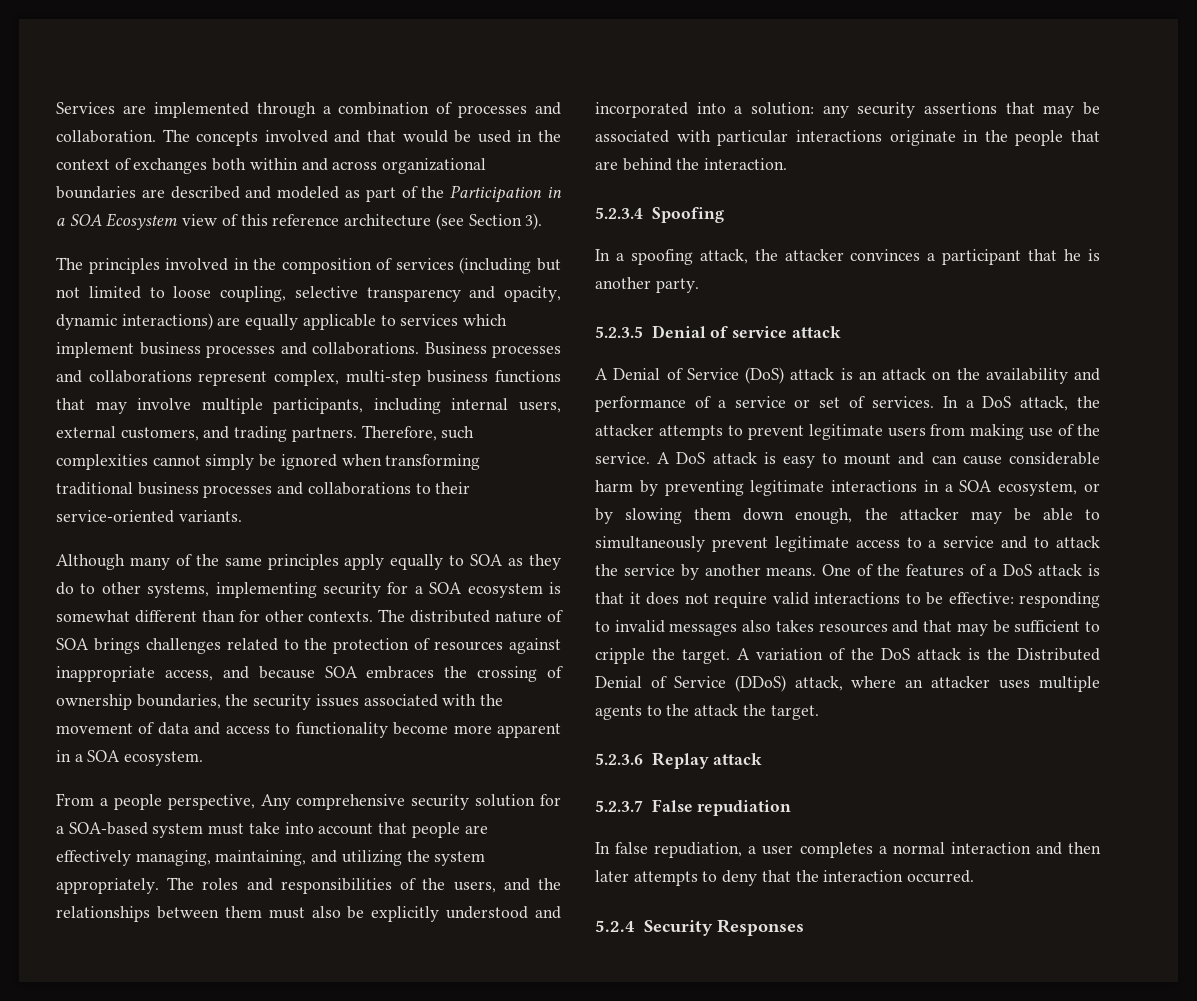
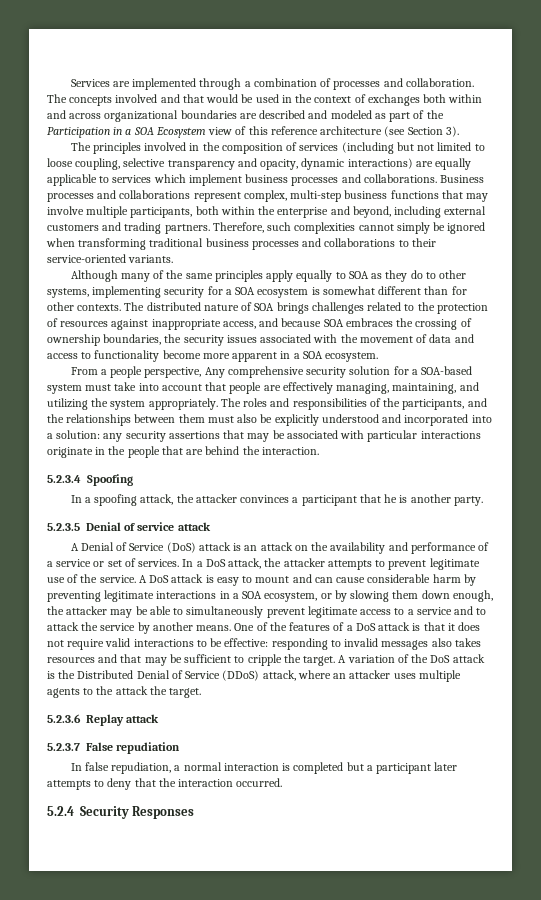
[373,398,561,414] [56,426,199,441] including internal users, external customers, -> [195,206,487,218] [47,224,99,231] both within the enterprise and beyond, including external customers
[453,881,496,893] users, -> [402,399,465,410] participants,
[887,424,1025,440] users from making -> (480, 564) none
[762,842,1101,858] user completes a normal interaction and then -> [183,762,432,774] normal interaction is completed but a participant

